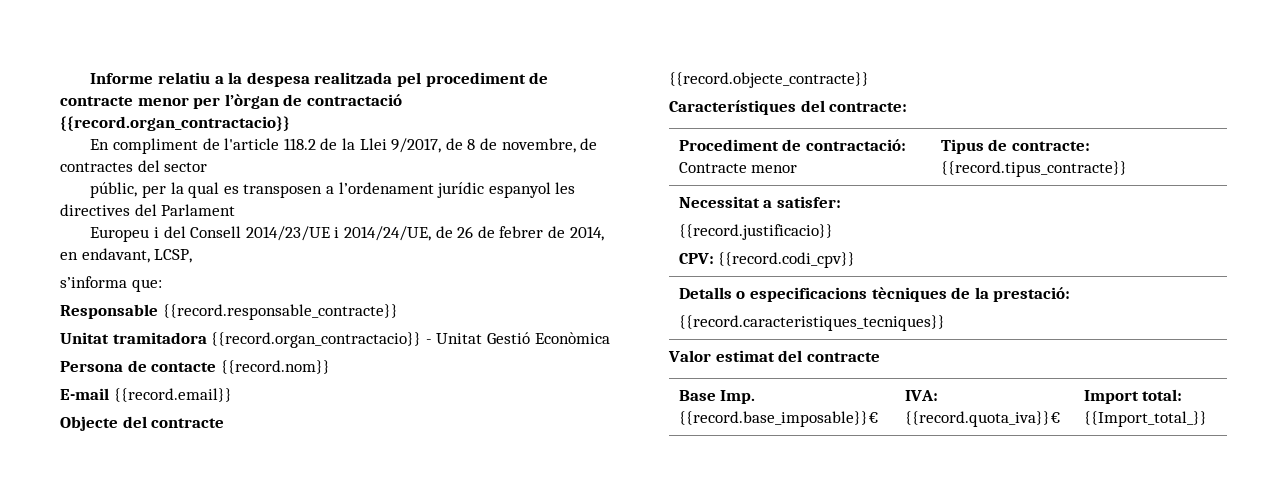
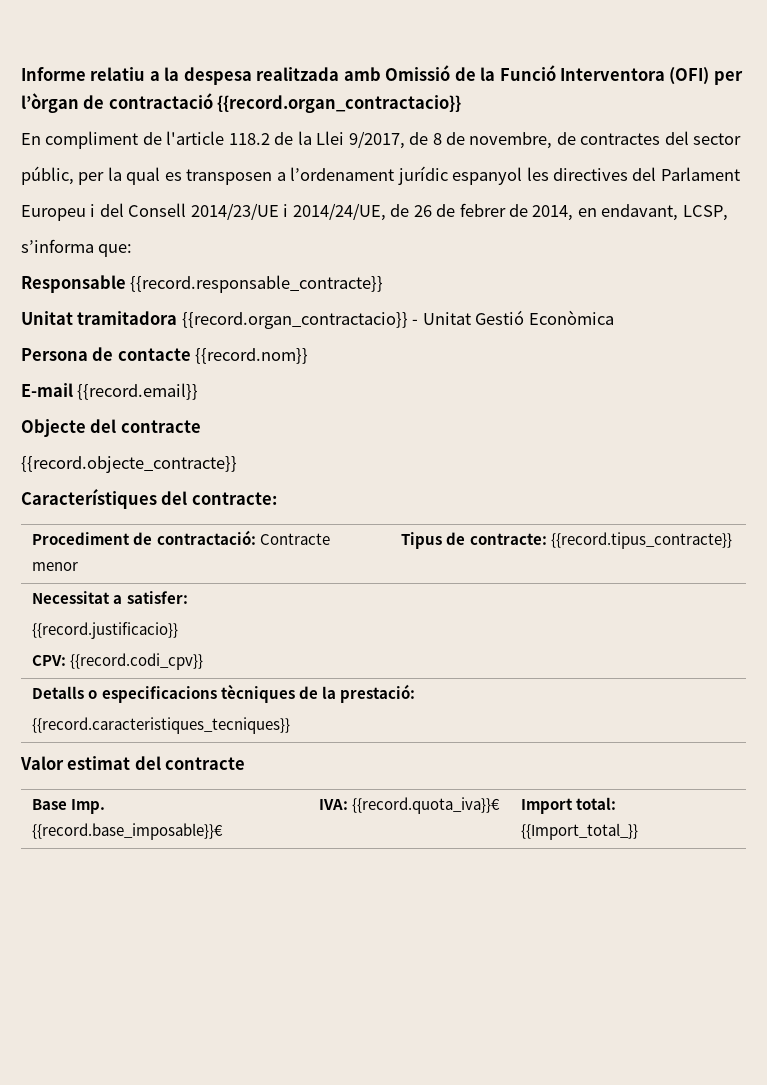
[396,72,549,87] [60,96,189,106] pel procediment de contracte menor -> [343,65,710,85] amb Omissió de la Funció Interventora (OFI)

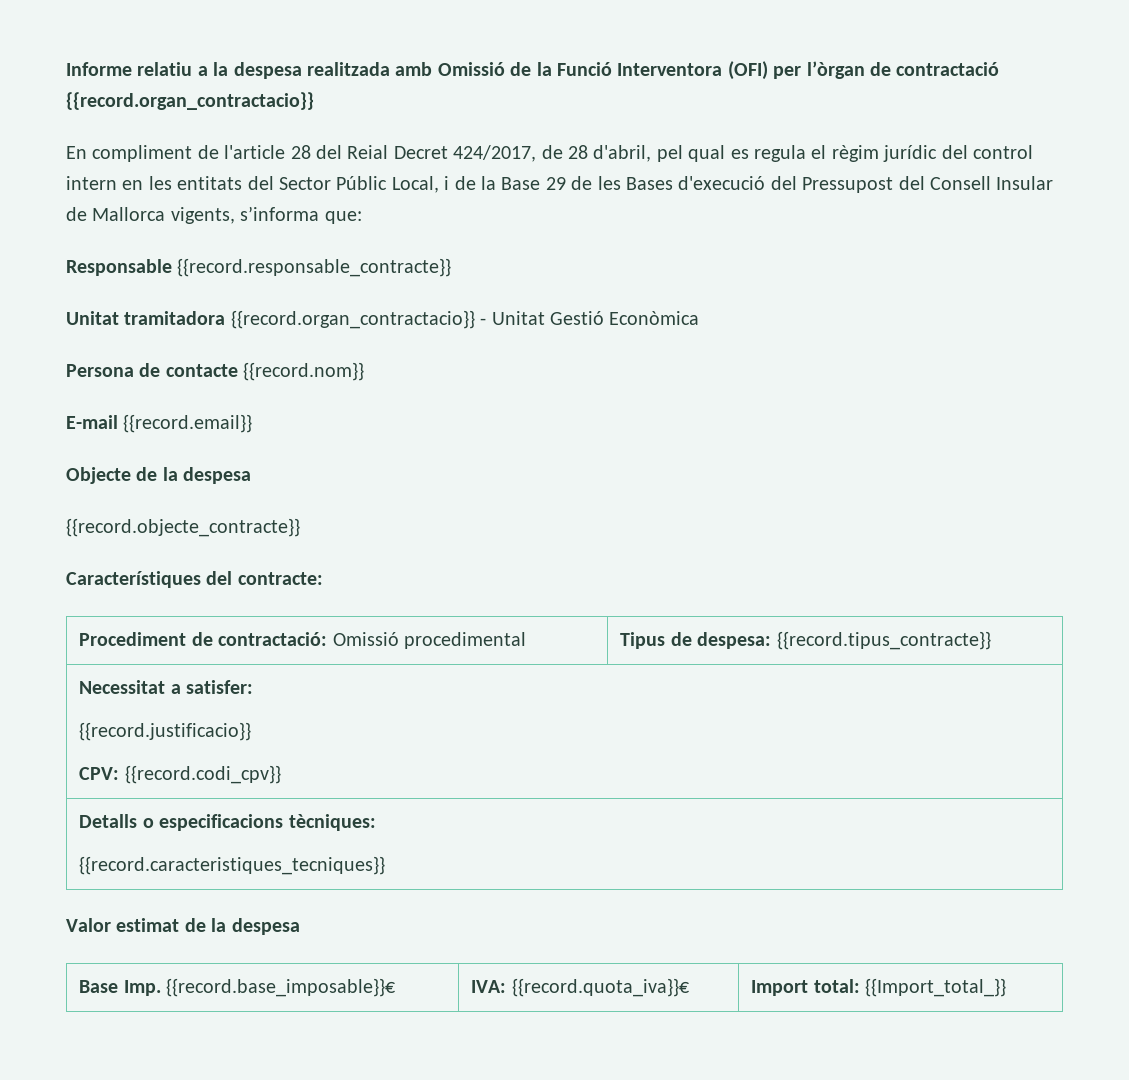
[228,131,742,149] [21,166,740,185] [21,203,728,221] 118.2 de la Llei 9/2017, de 8 de novembre, de contractes del sector // públic, per la qual es transposen a l’ordenament jurídic espanyol les directives del Parlament // Europeu i del Consell 2014/23/UE i 2014/24/UE, de 26 de febrer de 2014, en endavant, LCSP, // -> [290,145,1033,162] [66,176,1054,193] [66,207,235,224] 28 del Reial Decret 424/2017, de 28 d'abril, pel qual es regula el règim jurídic del control intern en les entitats del Sector Públic Local, i de la Base 29 de les Bases d'execució del Pressupost del Consell Insular de Mallorca vigents,
[90,419,201,433] del contracte -> [136,467,252,484] de la despesa
[259,533,330,545] [32,562,79,571] Contracte menor -> [332,632,526,649] Omissió procedimental
[469,533,547,545] contracte: -> [697,632,772,649] despesa:
[220,684,415,703] tècniques de la prestació: -> [288,814,376,831] tècniques:
[134,756,246,770] del contracte -> [184,918,300,935] de la despesa

